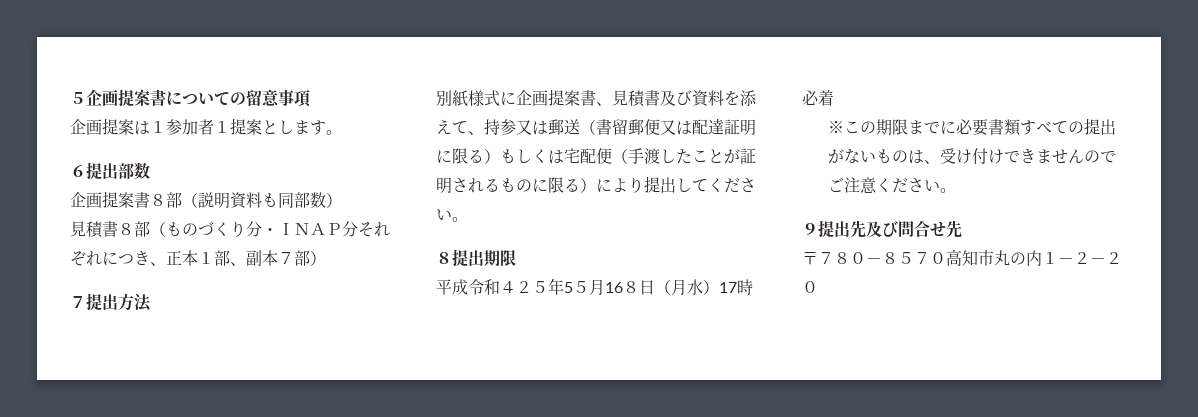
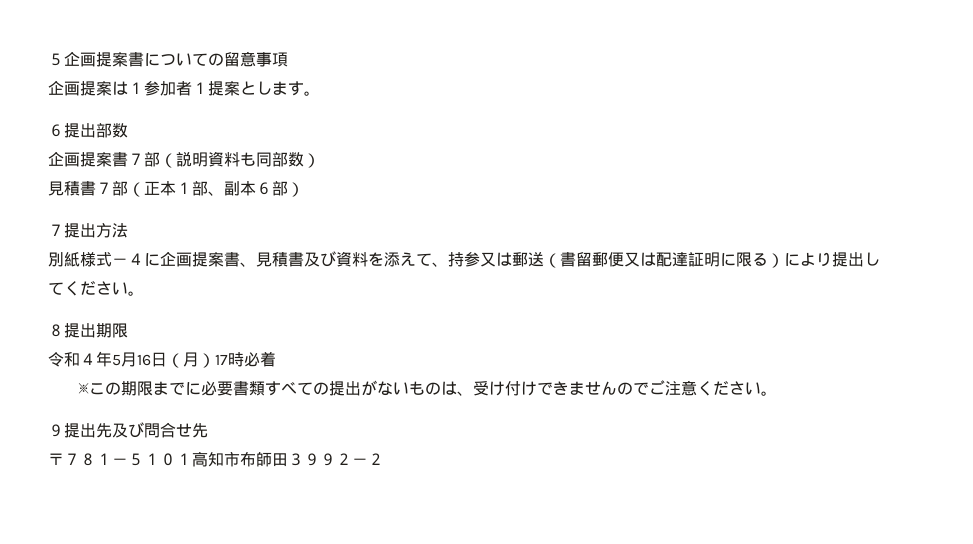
[150,194,166,206] ８ -> [128,153,144,165] ７
[118,221,390,237] [70,251,166,266] ８部（ものづくり分・ＩＮＡＰ分それぞれにつき、 -> [96,181,144,197] ７部（
[278,252,294,264] ７ -> [256,182,272,195] ６
(500, 98) none -> [112,253,144,265] －４
[500,148,756,164] [436,177,596,194] もしくは宅配便（手渡したことが証明されるものに限る） -> (784, 260) none
[436,278,703,295] 平成令和４２５年5５月16８日（月水 -> [48,351,199,368] 令和４年5月16日（月
[850,249,1122,266] [802,281,818,293] ０－８５７０高知市丸の内１－２－２０ -> [96,451,384,467] １－５１０１高知市布師田３９９２－２

